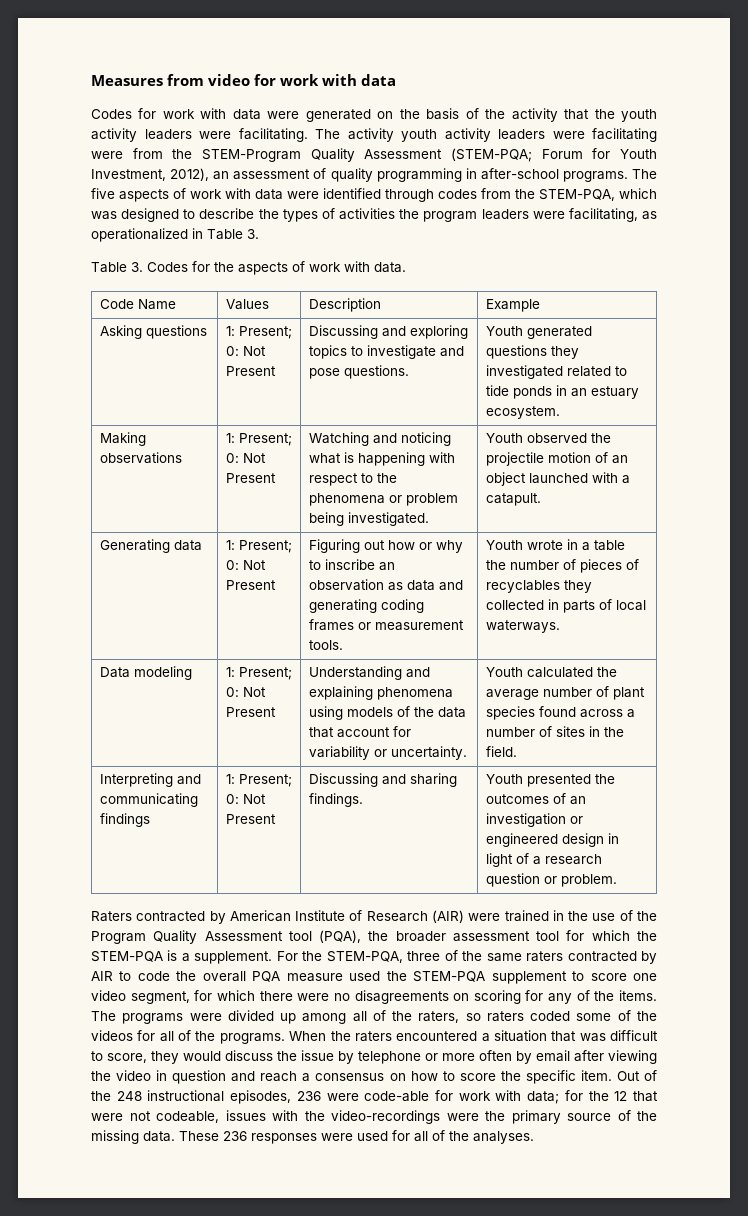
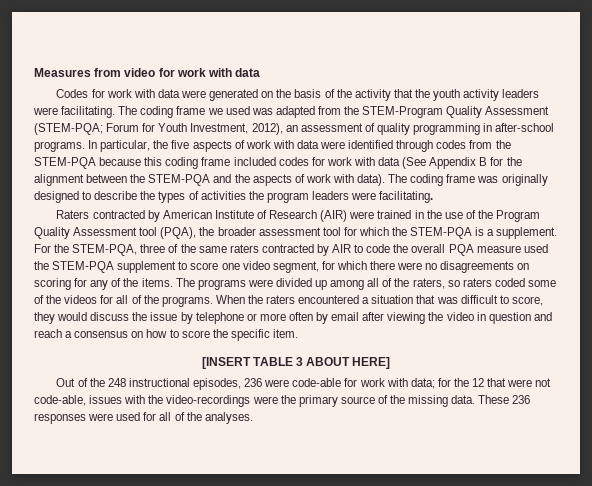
[347,128,657,142] [91,151,123,159] activity youth activity leaders were facilitating were -> [140,106,315,118] coding frame we used was adapted
[632,169,658,179] The -> [88,140,169,152] In particular, the
[539,188,657,201] [91,211,117,220] STEM-PQA, which was -> [34,157,522,169] [34,174,548,186] STEM-PQA because this coding frame included codes for work with data (See Appendix B for the alignment between the STEM-PQA and the aspects of work with data). The coding frame was originally
[568,208,657,222] [91,228,259,242] [91,261,406,275] [99,299,176,310] [225,299,269,310] [308,298,381,312] [485,299,540,312] [99,325,207,339] [225,326,292,339] [225,346,266,356] [225,366,276,376] [308,325,468,339] [308,345,464,359] [308,365,409,379] [485,326,592,339] [485,345,579,359] [485,365,627,379] [485,385,639,399] [485,406,560,419] [99,432,146,446] [99,452,182,464] [225,433,292,446] [225,453,266,463] [225,473,276,483] [308,432,451,446] [308,452,455,466] [308,473,397,486] [308,493,458,506] [308,512,429,526] [485,433,611,443] [485,452,628,466] [485,472,630,486] [485,493,541,506] [99,539,202,553] [225,540,292,553] [225,560,266,570] [225,580,276,590] [308,539,463,553] [308,559,395,571] [308,579,463,591] [308,599,424,613] [308,619,464,631] [308,640,343,650] [485,539,625,551] [485,559,639,573] [485,580,592,593] [485,599,646,613] [485,620,560,633] [99,666,192,680] [225,667,292,680] [225,687,266,697] [225,707,276,717] [308,666,430,680] [308,686,453,700] [308,706,466,720] [308,726,411,738] [308,746,467,760] [485,667,617,678] [485,686,645,700] [485,706,635,720] [485,726,624,737] [485,746,517,757] [99,773,201,787] [99,793,198,807] [99,813,150,827] [225,774,292,787] [225,794,266,804] [225,814,276,824] [308,773,457,787] [308,793,363,807] [485,774,615,787] [485,793,586,805] [485,813,583,827] [485,833,619,847] [485,853,602,867] [485,873,617,887] facilitating, as operationalized in Table 3. // Table 3. Codes for the aspects of work with data. // Code Name | Values | Description | Example // Asking questions | 1: Present; 0: Not Present | Discussing and exploring topics to investigate and pose questions. | Youth generated questions they investigated related to tide ponds in an estuary ecosystem. // Making observations | 1: Present; 0: Not Present | Watching and noticing what is happening with respect to the phenomena or problem being investigated. | Youth observed the projectile motion of an object launched with a catapult. // Generating data | 1: Present; 0: Not Present | Figuring out how or why to inscribe an observation as data and generating coding frames or measurement tools. | Youth wrote in a table the number of pieces of recyclables they collected in parts of local waterways. // Data modeling | 1: Present; 0: Not Present | Understanding and explaining phenomena using models of the data that account for variability or uncertainty. | Youth calculated the average number of plant species found across a number of sites in the field. // Interpreting and communicating findings | 1: Present; 0: Not Present | Discussing and sharing findings. | Youth presented the outcomes of an investigation or engineered design in light of a research question or problem. -> [379,191,434,203] facilitating.
(612, 1075) none -> [201,357,391,369] // [INSERT TABLE 3 ABOUT HERE] //
[156,1111,219,1123] codeable, -> [34,395,86,406] code-able,

